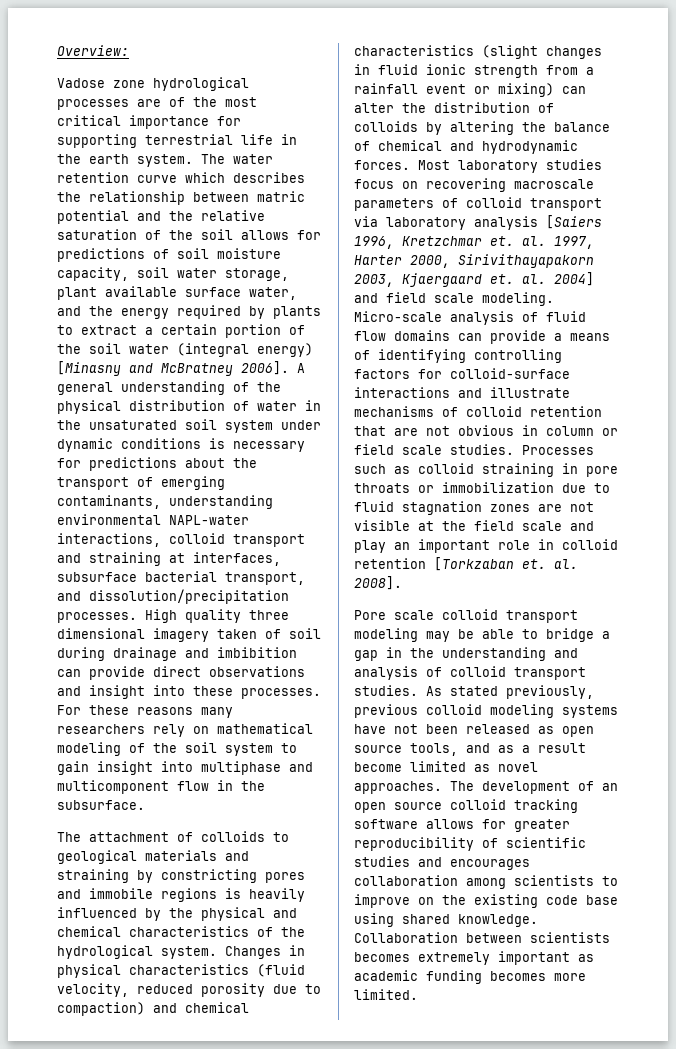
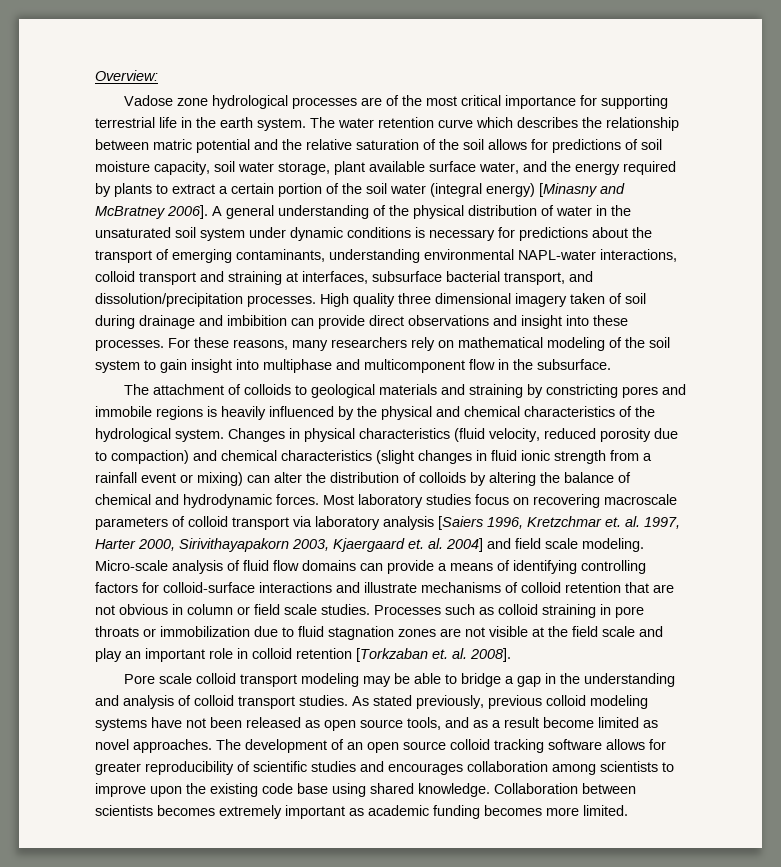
[137,707,193,715] reasons -> [233,339,288,350] reasons,
[418,897,434,905] on -> [150,786,182,797] upon

